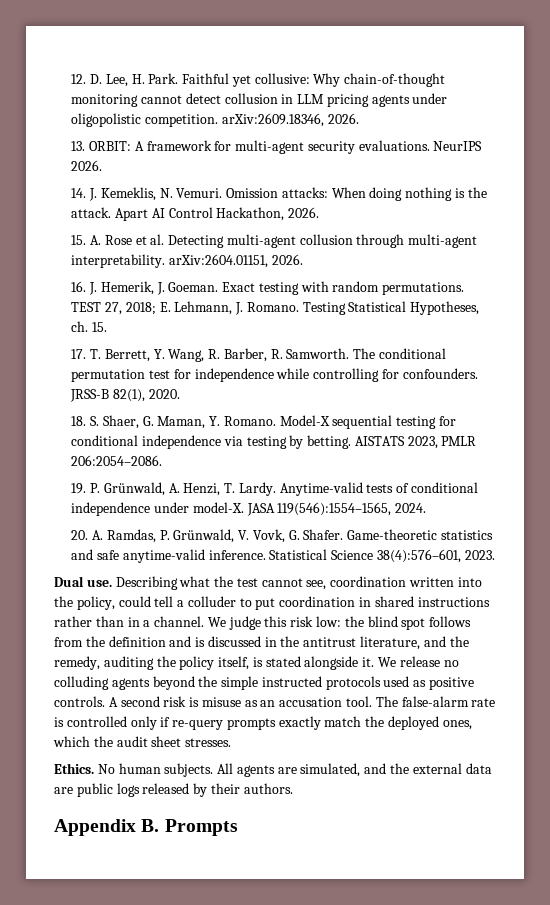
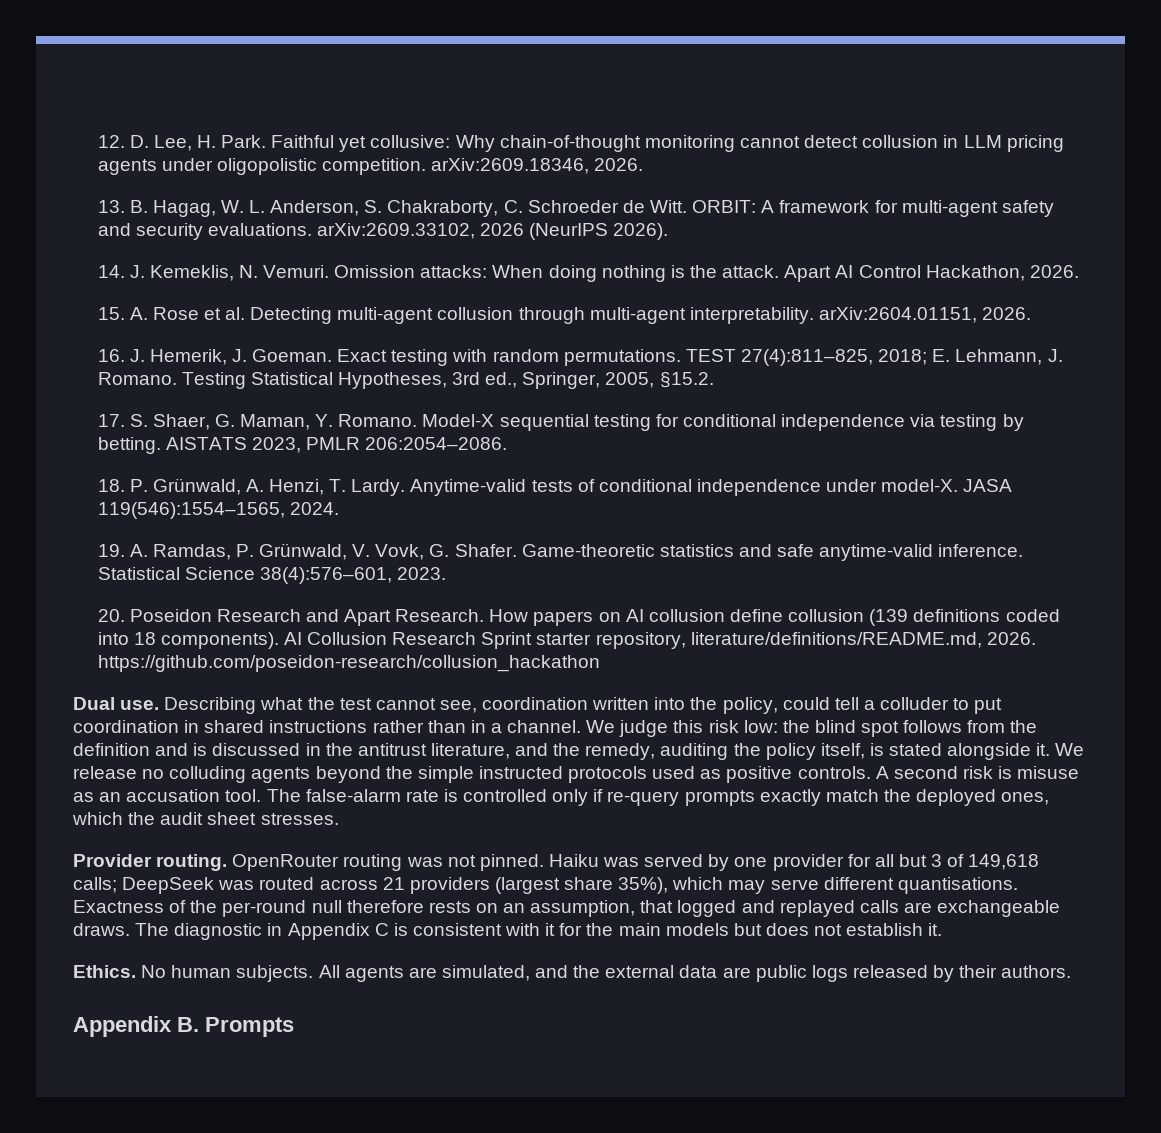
(86, 146) none -> [129,200,688,217] B. Hagag, W. L. Anderson, S. Chakraborty, C. Schroeder de Witt.
[307,140,483,154] [71,160,103,171] security evaluations. NeurIPS 2026. -> [1001,200,1054,217] [97,223,669,240] safety and security evaluations. arXiv:2609.33102, 2026 (NeurIPS 2026).
[105,302,123,315] 27, -> [741,349,874,366] 27(4):811–825,
[71,321,108,332] [71,348,447,362] [71,368,478,382] [70,389,180,402] [71,416,87,426] ch. 15. // 17. T. Berrett, Y. Wang, R. Barber, R. Samworth. The conditional permutation test for independence while controlling for confounders. JRSS-B 82(1), 2020. // 18. -> [452,372,714,389] [97,414,125,427] 3rd ed., Springer, 2005, §15.2. // 17.
[71,483,87,494] 19. -> [97,479,125,492] 18.
[71,530,89,540] 20. -> [97,544,125,557] 19.
(495, 555) none -> [97,609,1060,626] [97,632,1036,649] [97,655,600,672] // 20. Poseidon Research and Apart Research. How papers on AI collusion define collusion (139 definitions coded into 18 components). AI Collusion Research Sprint starter repository, literature/definitions/README.md, 2026. https://github.com/poseidon-research/collusion_hackathon
(232, 742) none -> [73,854,1040,871] [73,877,1018,894] [73,900,1061,917] [73,923,943,940] // Provider routing. OpenRouter routing was not pinned. Haiku was served by one provider for all but 3 of 149,618 calls; DeepSeek was routed across 21 providers (largest share 35%), which may serve different quantisations. Exactness of the per-round null therefore rests on an assumption, that logged and replayed calls are exchangeable draws. The diagnostic in Appendix C is consistent with it for the main models but does not establish it.

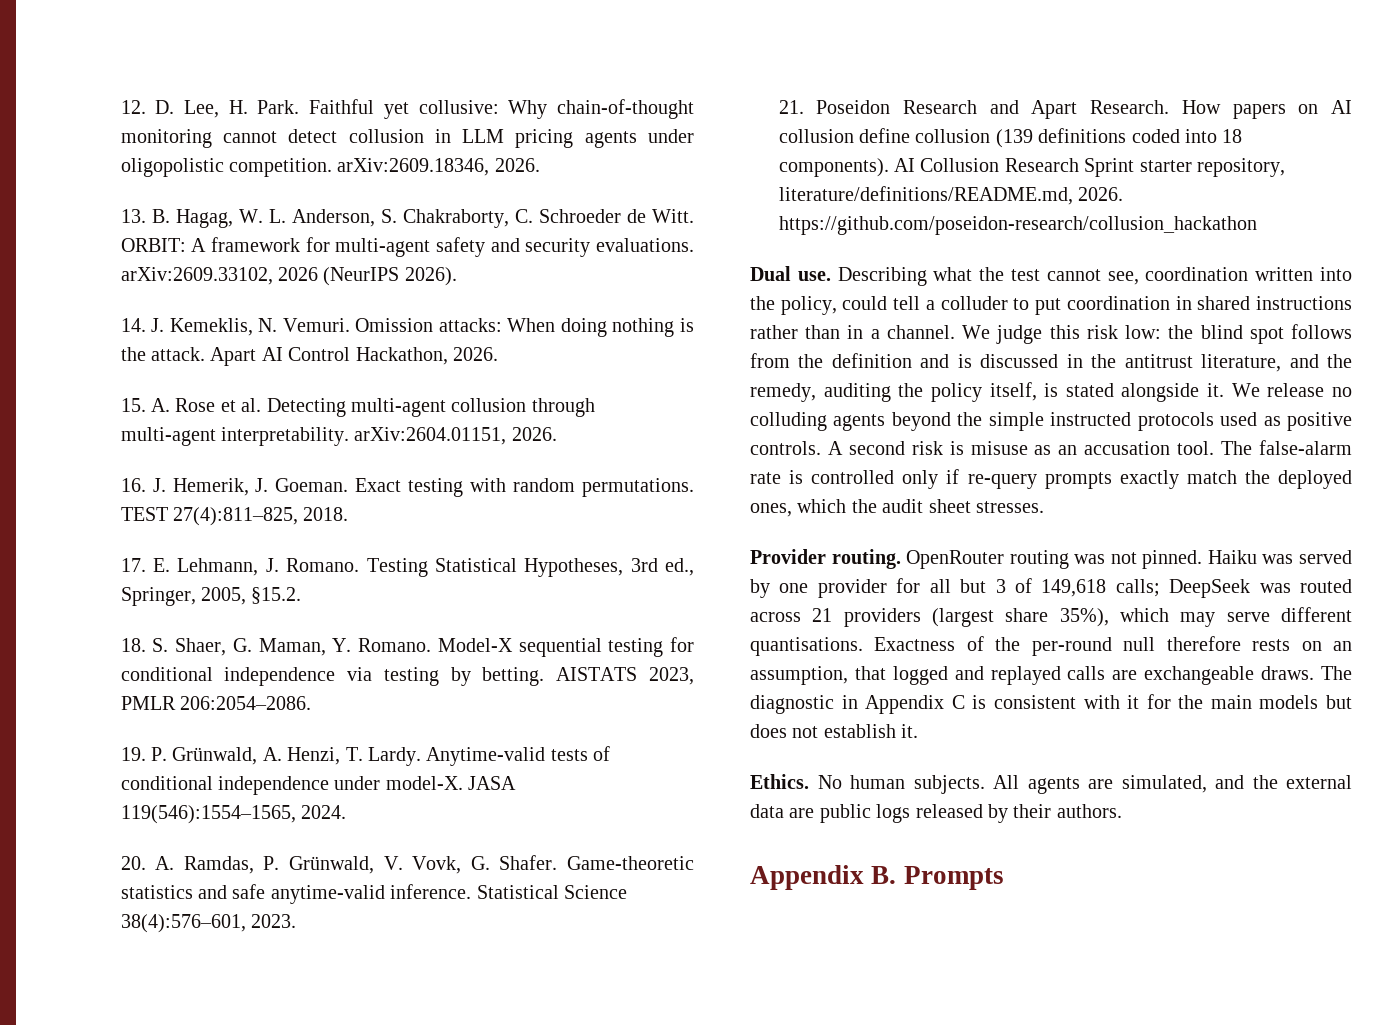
[878,349,928,365] 2018; -> [303,507,349,521] [120,558,146,572] 2018. // 17.
[97,414,125,427] 17. -> [120,638,146,652] 18.
[97,479,125,492] 18. -> [120,747,146,761] 19.
[97,544,125,557] 19. -> [120,856,146,870] 20.
[97,609,125,622] 20. -> [778,100,804,114] 21.

